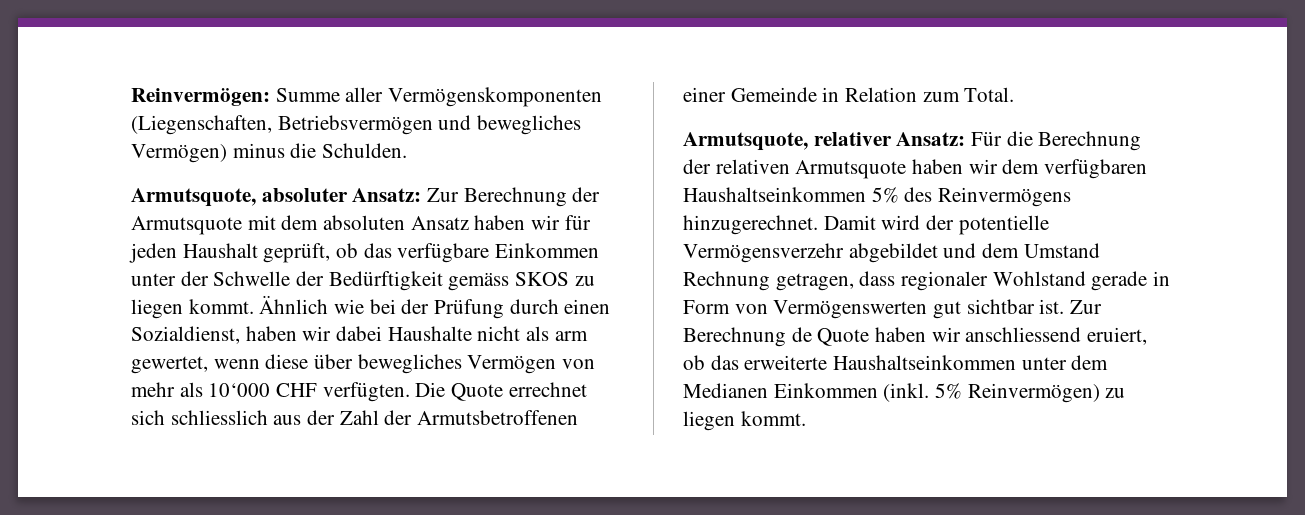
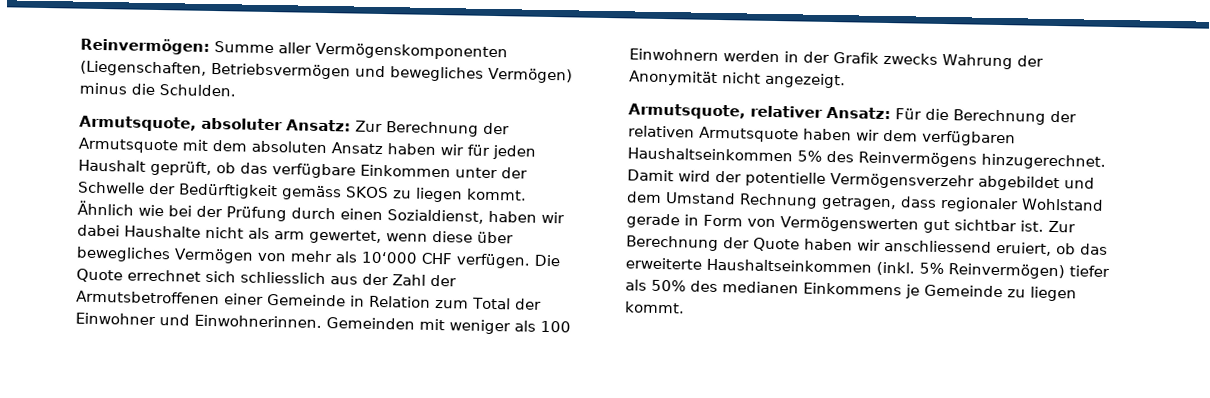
[322,382,410,402] verfügten. -> [455,253,530,269] verfügen.
[964,87,1015,102] Total. -> [472,297,542,310] [75,312,571,335] [629,48,1044,70] [629,70,846,89] Total der Einwohner und Einwohnerinnen. Gemeinden mit weniger als 100 Einwohnern werden in der Grafik zwecks Wahrung der Anonymität nicht angezeigt.
[791,327,812,342] de -> [723,237,750,249] der
[1021,355,1109,370] [683,383,1100,403] unter dem Medianen Einkommen (inkl. 5% Reinvermögen) -> [876,261,1110,280] [625,279,1003,299] (inkl. 5% Reinvermögen) tiefer als 50% des medianen Einkommens je Gemeinde

